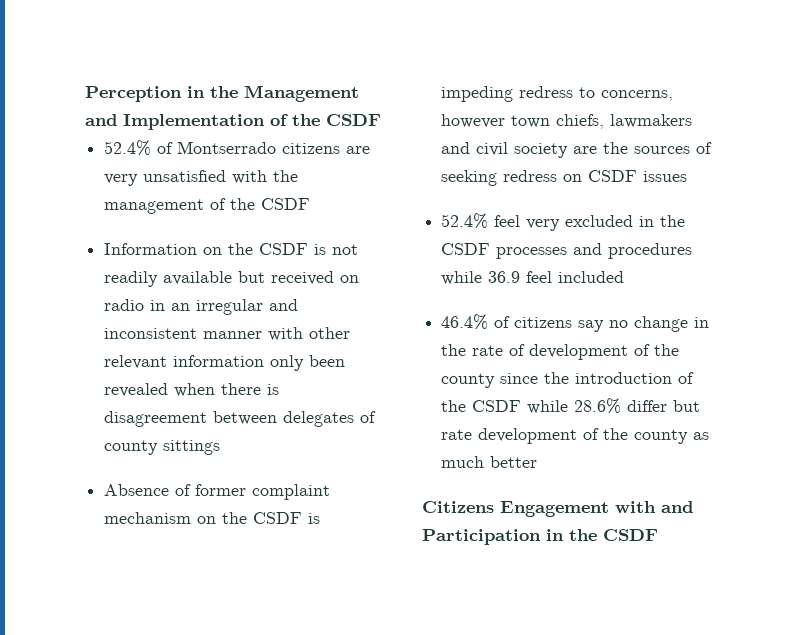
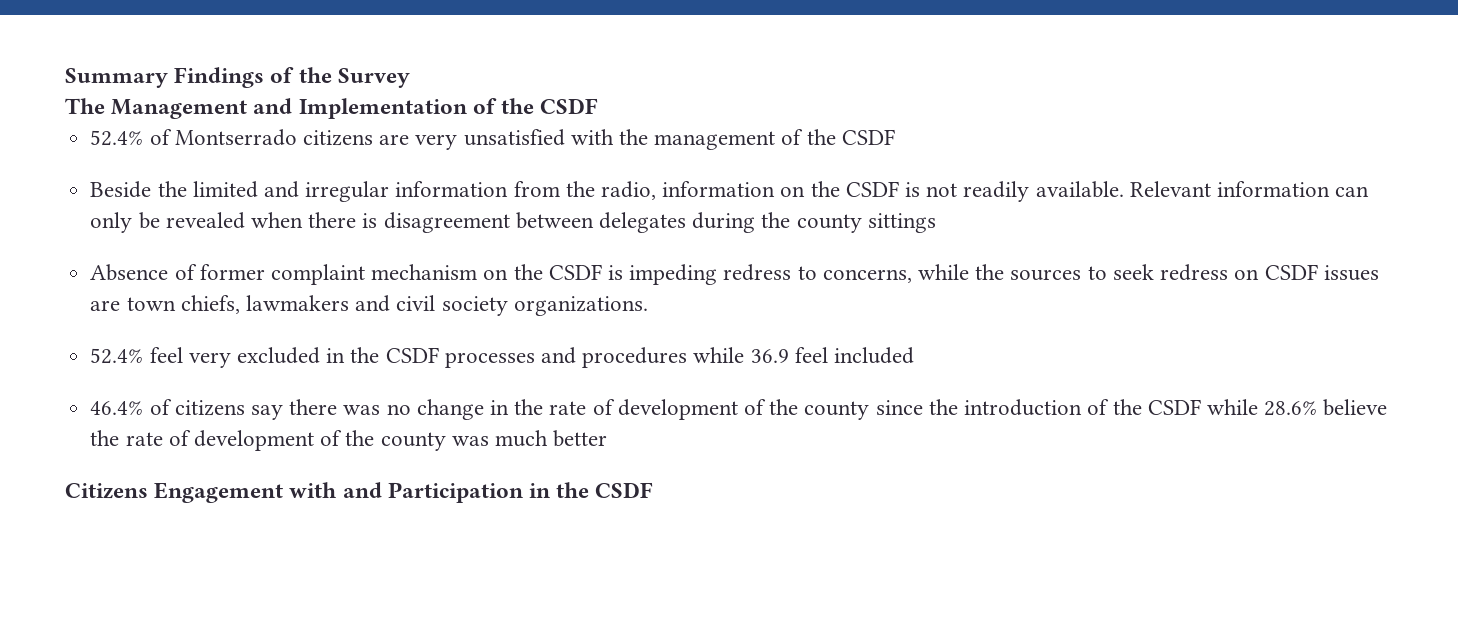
[85,86,238,102] Perception in the -> [65,67,410,88] [65,98,105,114] Summary Findings of the Survey // The
[104,243,198,255] Information -> [90,181,776,202] Beside the limited and irregular information from the radio, information
[163,271,360,285] [104,299,299,315] [104,327,351,341] [104,355,346,371] available but received on radio in an irregular and inconsistent manner with other relevant information only been -> [1035,181,1370,198] [90,212,160,233] available. Relevant information can only be
[360,411,377,423] of -> [692,212,791,233] during the
[441,114,506,128] however -> [918,264,1379,281] [90,300,121,311] while the sources to seek redress on CSDF issues are
[573,142,713,154] [441,170,688,186] are the sources of seeking redress on CSDF issues -> [513,296,648,316] organizations.
(605, 326) none -> [289,399,381,415] there was
[627,400,701,412] [441,428,710,444] differ but rate development of the county as -> [1323,399,1388,416] [90,430,489,451] believe the rate of development of the county was

